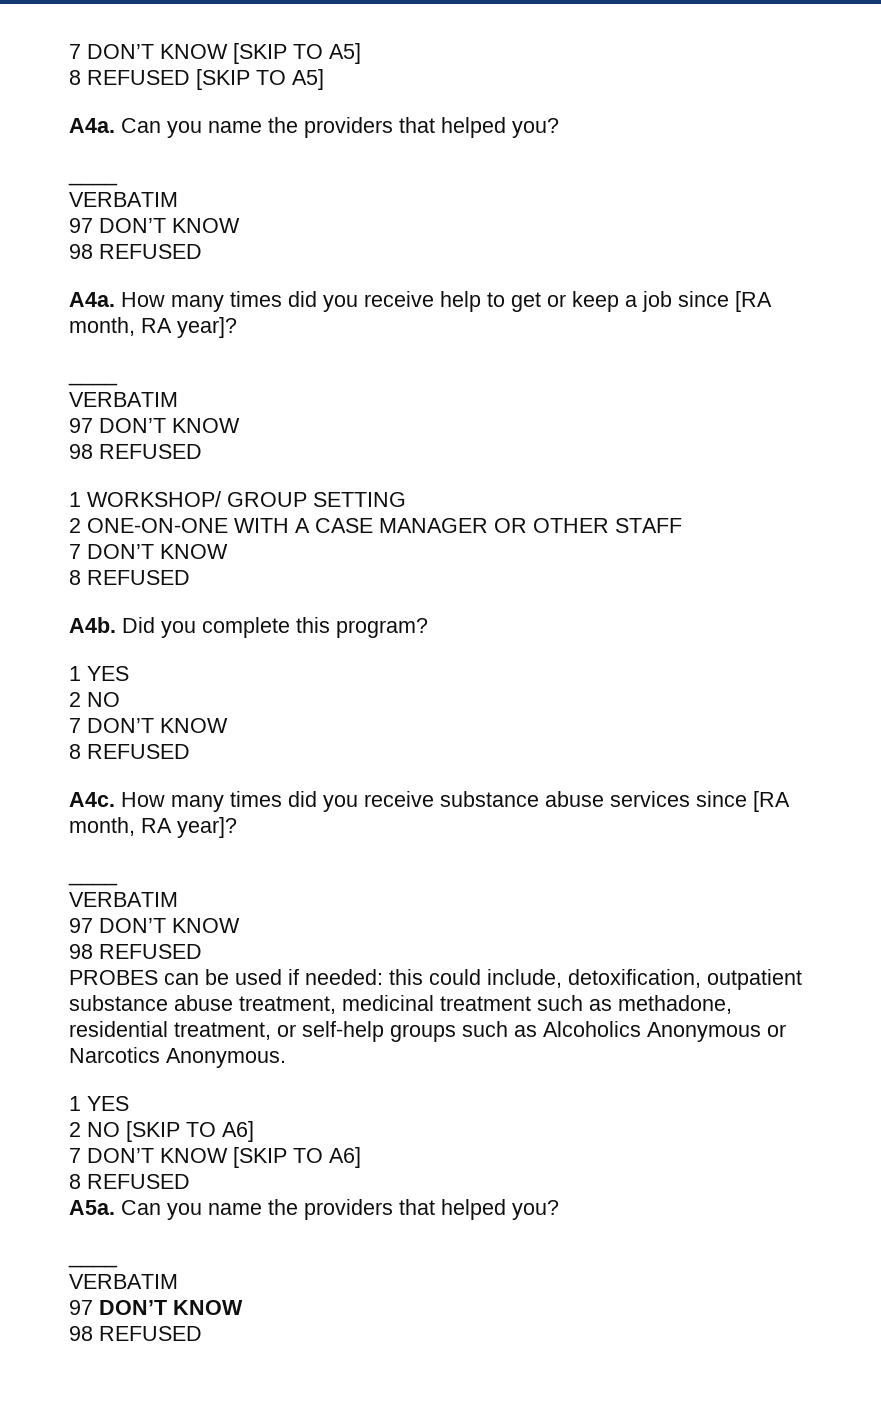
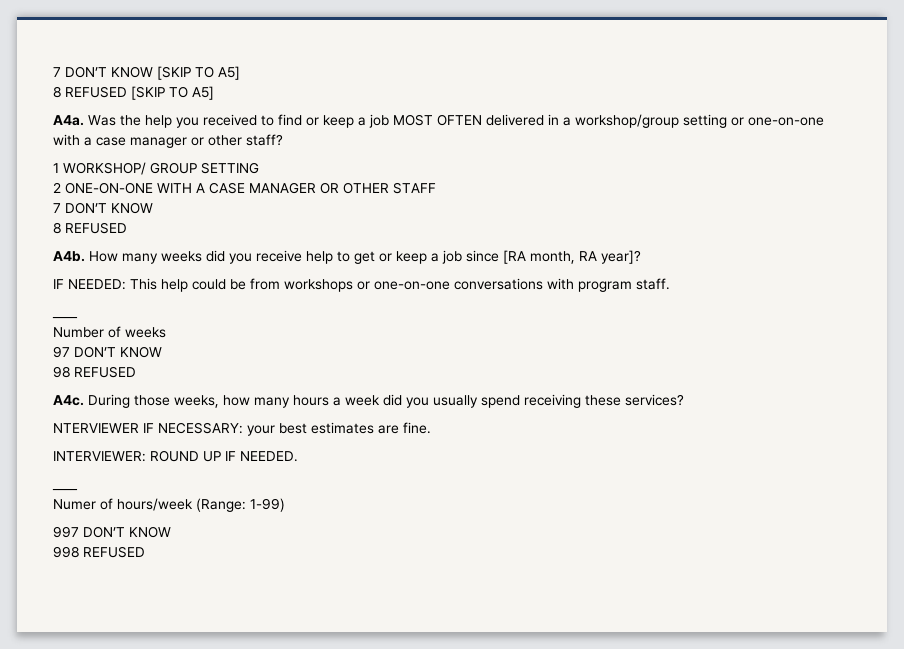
[121,117,559,138] [68,181,118,186] [69,192,178,207] [69,218,240,233] [69,244,202,259] [69,291,772,312] [69,317,237,338] [68,381,118,386] [69,392,178,407] [69,418,240,433] [69,444,202,459] Can you name the providers that helped you? // ____ // VERBATIM // 97 DON’T KNOW // 98 REFUSED // A4a. How many times did you receive help to get or keep a job since [RA month, RA year]? // ____ // VERBATIM // 97 DON’T KNOW // 98 REFUSED -> [88,114,824,128] [53,134,283,148] Was the help you received to find or keep a job MOST OFTEN delivered in a workshop/group setting or one-on-one with a case manager or other staff?
[122,617,428,638] [69,666,129,681] [69,692,120,707] [69,718,228,733] [69,744,190,759] [69,791,790,812] [69,817,237,838] [68,881,118,886] [69,892,178,907] [69,918,240,933] [69,944,202,959] [69,969,802,990] [69,995,732,1014] [69,1021,786,1042] [69,1047,286,1068] [69,1096,129,1111] [69,1121,254,1142] [69,1147,361,1168] [69,1174,190,1189] [69,1199,559,1220] [68,1263,118,1268] [69,1274,178,1289] [69,1300,243,1315] [69,1326,93,1341] Did you complete this program? // 1 YES // 2 NO // 7 DON’T KNOW // 8 REFUSED // A4c. How many times did you receive substance abuse services since [RA month, RA year]? // ____ // VERBATIM // 97 DON’T KNOW // 98 REFUSED // PROBES can be used if needed: this could include, detoxification, outpatient substance abuse treatment, medicinal treatment such as methadone, residential treatment, or self-help groups such as Alcoholics Anonymous or Narcotics Anonymous. // 1 YES // 2 NO [SKIP TO A6] // 7 DON’T KNOW [SKIP TO A6] // 8 REFUSED // A5a. Can you name the providers that helped you? // ____ // VERBATIM // 97 DON’T KNOW // 98 -> [89,250,641,264] [53,278,670,292] [52,317,78,319] [53,326,166,338] [53,346,162,358] [53,366,136,378] [53,394,684,408] [53,422,431,436] [53,450,298,462] [52,489,78,491] [53,498,285,512] [53,526,171,538] [53,546,79,558] How many weeks did you receive help to get or keep a job since [RA month, RA year]? // IF NEEDED: This help could be from workshops or one-on-one conversations with program staff. // ____ // Number of weeks // 97 DON’T KNOW // 98 REFUSED // A4c. During those weeks, how many hours a week did you usually spend receiving these services? // NTERVIEWER IF NECESSARY: your best estimates are fine. // INTERVIEWER: ROUND UP IF NEEDED. // ____ // Numer of hours/week (Range: 1-99) // 997 DON’T KNOW // 998

